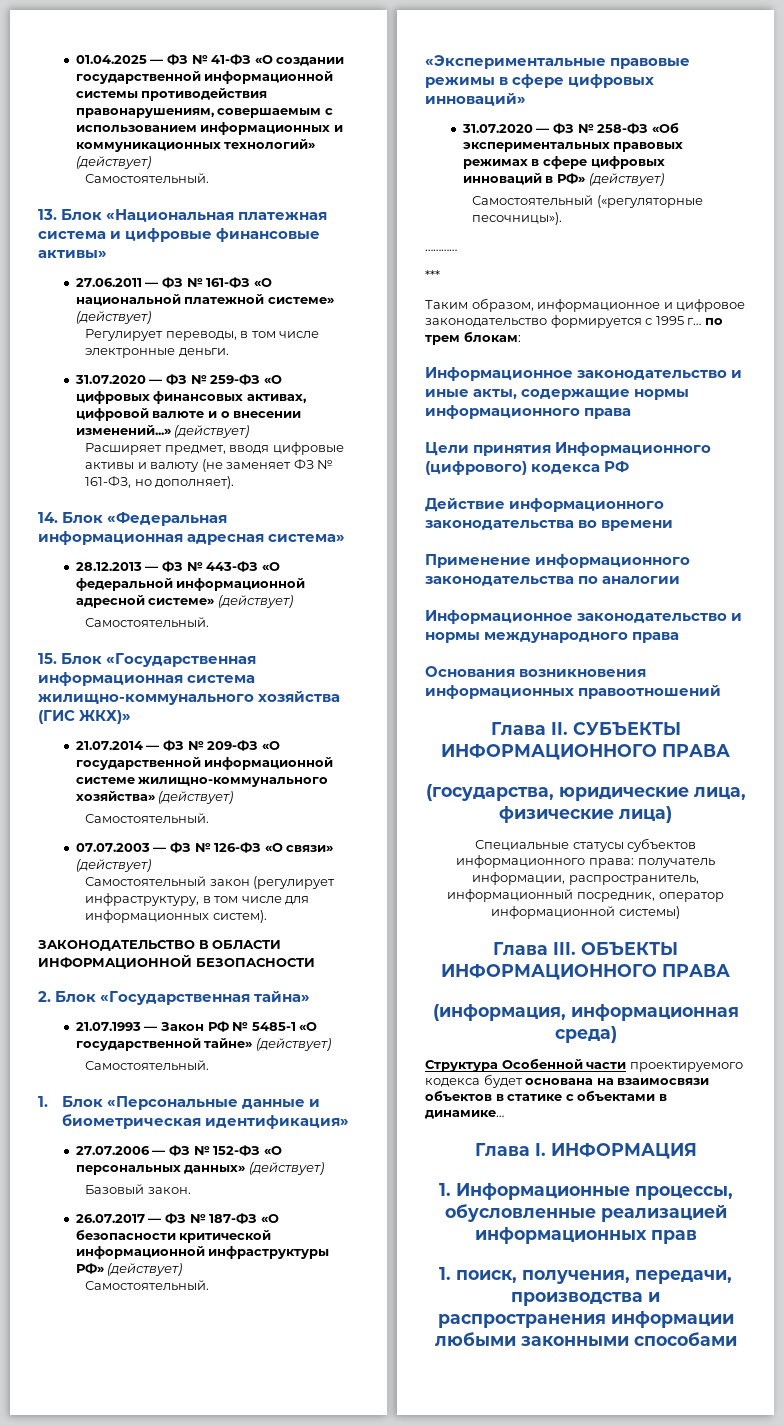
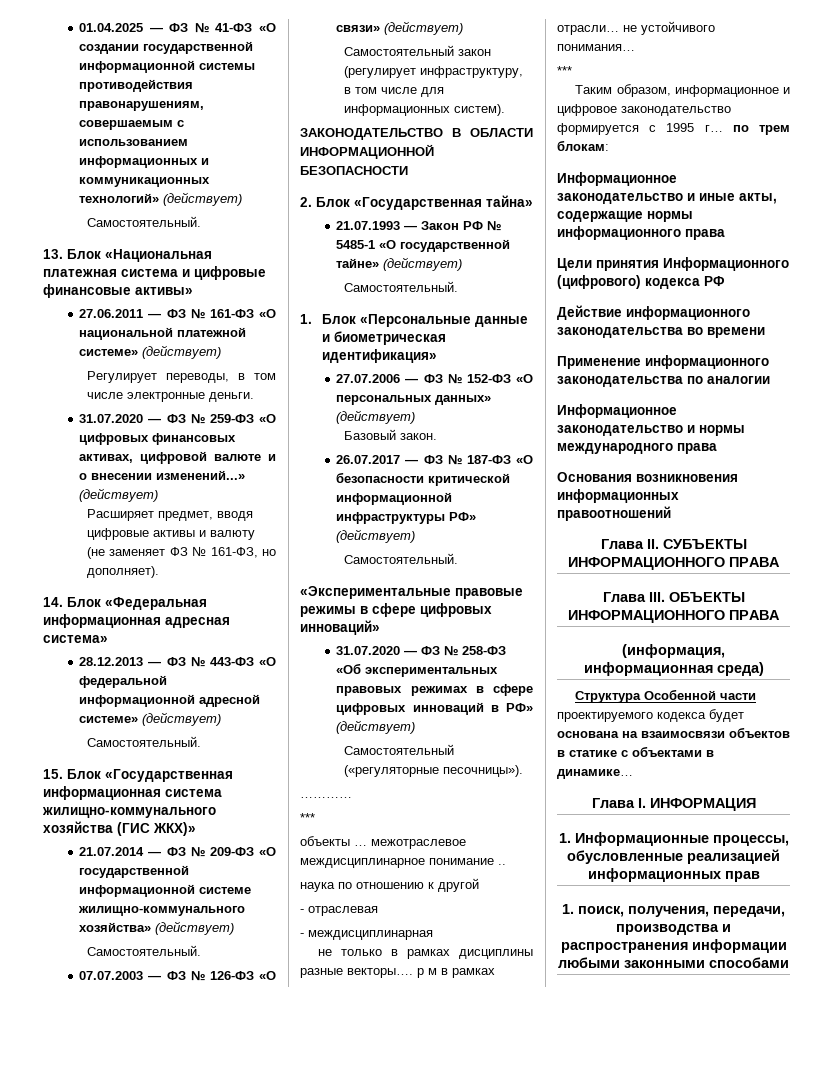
(440, 275) none -> [300,836,466,849] [300,858,506,868] [300,878,479,892] [300,906,378,916] [300,930,433,940] [318,949,533,959] [300,968,495,978] [557,21,715,35] [557,44,635,51] [557,66,572,75] // объекты … межотраслевое междисциплинарное понимание .. // наука по отношению к другой // - отраслевая // - междисциплинарная // не только в рамках дисциплины разные векторы…. р м в рамках отрасли… не устойчивого понимания… // ***
[425,784,746,801] [499,806,672,823] [474,838,697,852] [456,855,715,868] [472,872,699,885] [447,889,724,902] [491,906,680,919] // (государства, юридические лица, физические лица) // Специальные статусы субъектов информационного права: получатель информации, распространитель, информационный посредник, оператор информационной системы) -> (780, 562) none

